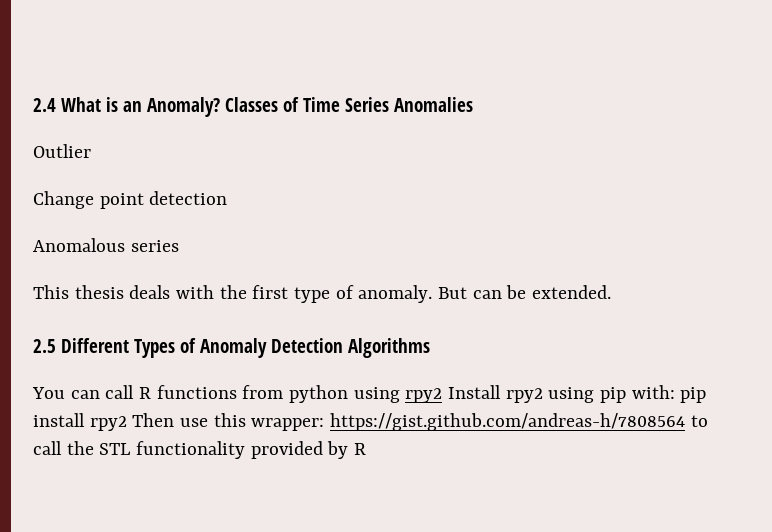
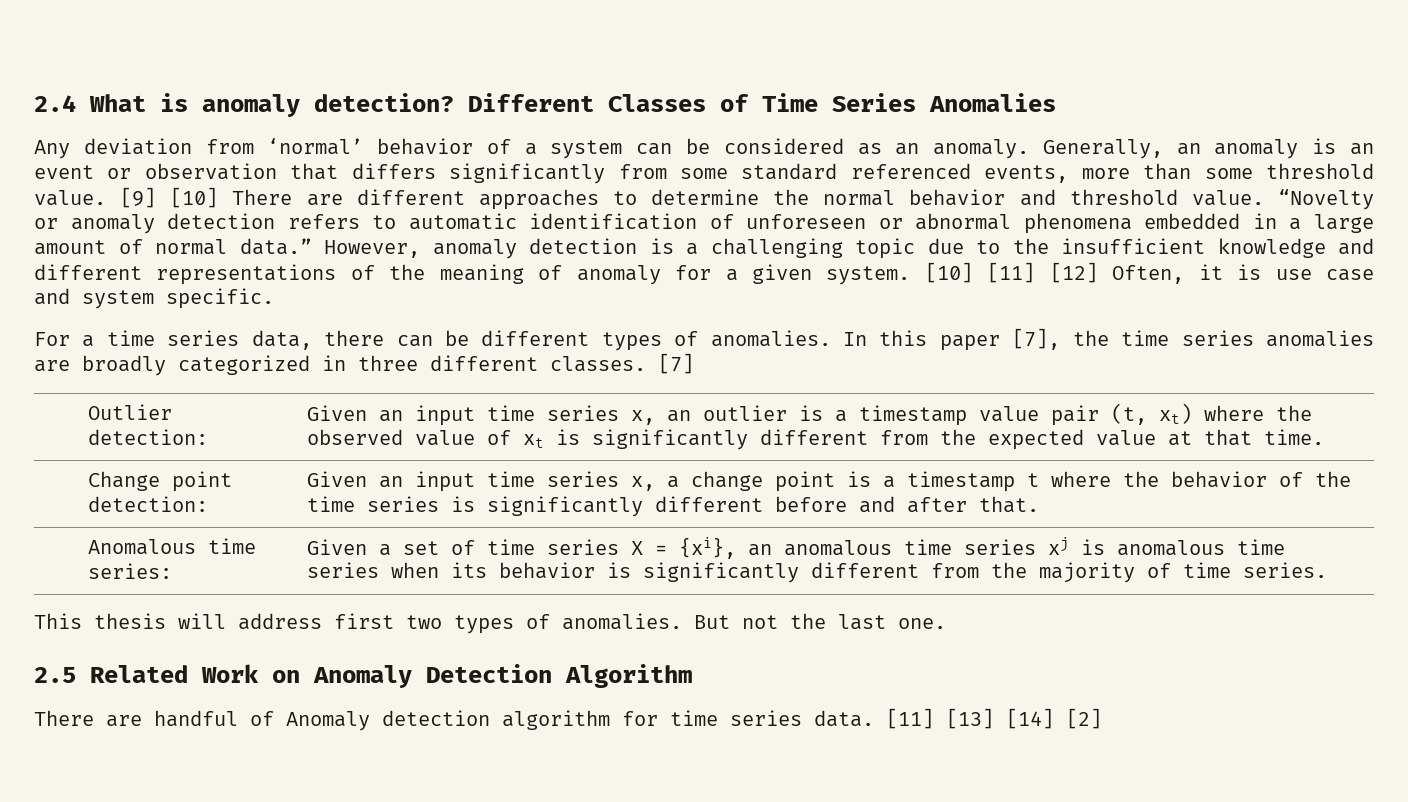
[123,97,220,117] an Anomaly? -> [202,93,594,117] anomaly detection? Different
[33,144,91,158] [33,191,228,209] [33,238,179,252] [33,285,612,303] [33,338,430,358] [32,385,707,403] [33,413,708,431] [33,441,367,459] Outlier // Change point detection // Anomalous series // This thesis deals with the first type of anomaly. But can be extended. // 2.5 Different Types of Anomaly Detection Algorithms // You can call R functions from python using rpy2 Install rpy2 using pip with: pip install rpy2 Then use this wrapper: https://gist.github.com/andreas-h/7808564 to call the STL functionality provided by R -> [34,138,1375,159] [34,163,1374,184] [34,187,1375,210] [34,213,1374,234] [34,238,1374,259] [34,262,1374,285] [34,288,274,309] [34,328,1375,351] [34,353,694,376] [88,404,173,420] [88,429,209,445] [306,403,1312,426] [306,429,1324,450] [88,471,233,492] [88,496,209,512] [306,471,1351,492] [306,496,1039,517] [88,538,257,555] [88,563,173,579] [306,537,1285,559] [306,562,1327,583] [34,613,946,634] [34,664,692,688] [34,708,1102,731] Any deviation from ‘normal’ behavior of a system can be considered as an anomaly. Generally, an anomaly is an event or observation that differs significantly from some standard referenced events, more than some threshold value. [9] [10] There are different approaches to determine the normal behavior and threshold value. “Novelty or anomaly detection refers to automatic identification of unforeseen or abnormal phenomena embedded in a large amount of normal data.” However, anomaly detection is a challenging topic due to the insufficient knowledge and different representations of the meaning of anomaly for a given system. [10] [11] [12] Often, it is use case and system specific. // For a time series data, there can be different types of anomalies. In this paper [7], the time series anomalies are broadly categorized in three different classes. [7] // Outlier detection: | Given an input time series x, an outlier is a timestamp value pair (t, xt) where the observed value of xt is significantly different from the expected value at that time. // Change point detection: | Given an input time series x, a change point is a timestamp t where the behavior of the time series is significantly different before and after that. // Anomalous time series: | Given a set of time series X = {xi}, an anomalous time series xj is anomalous time series when its behavior is significantly different from the majority of time series. // This thesis will address first two types of anomalies. But not the last one. // 2.5 Related Work on Anomaly Detection Algorithm // There are handful of Anomaly detection algorithm for time series data. [11] [13] [14] [2]

